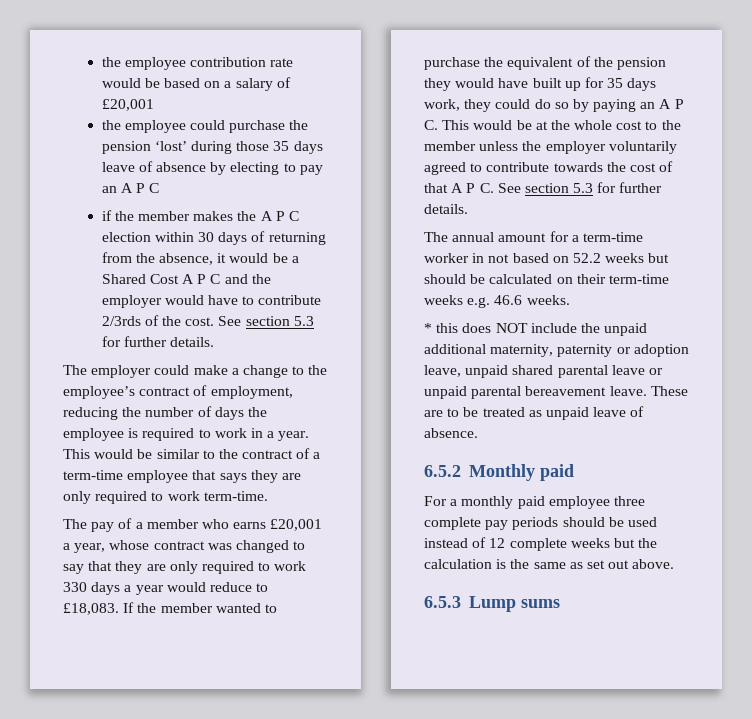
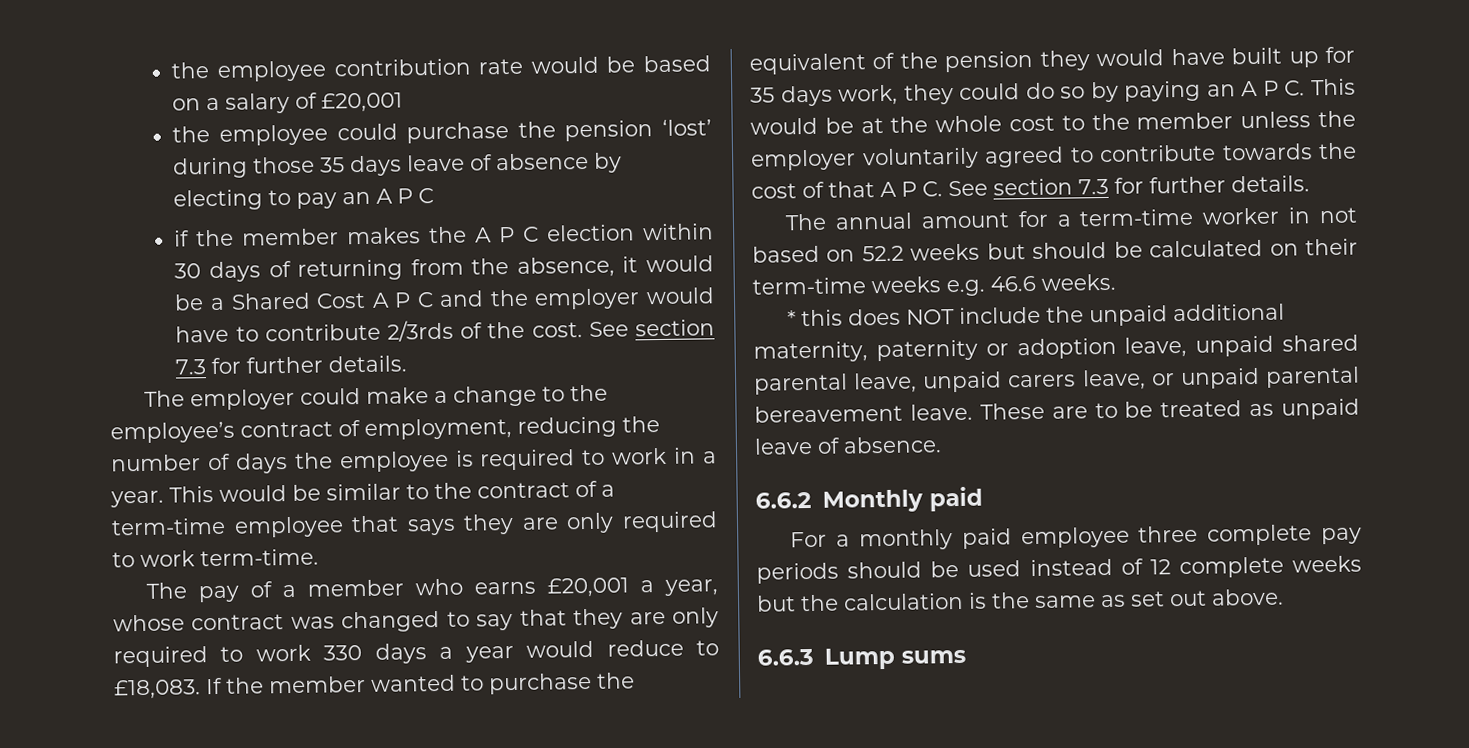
[293,316,314,326] 5.3 -> [175,359,207,375] 7.3
[573,183,594,193] 5.3 -> [1078,178,1109,195] 7.3
[611,365,645,375] leave -> [854,369,1146,394] leave, unpaid carers leave,
[424,465,461,477] 6.5.2 -> [755,491,812,509] 6.6.2
[424,596,461,608] 6.5.3 -> [757,648,814,666] 6.6.3

